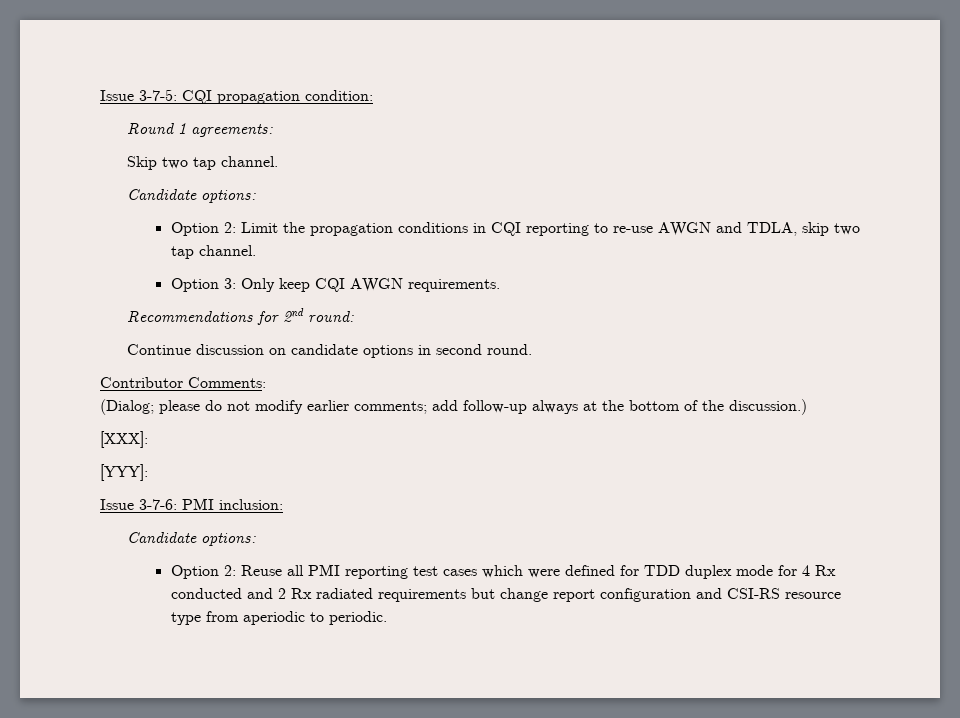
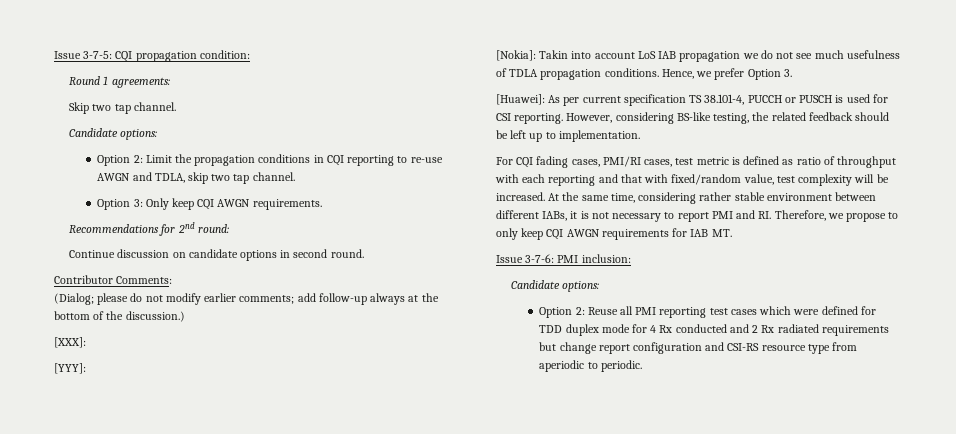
(148, 472) none -> [496,50,900,62] [496,68,792,80] [496,94,888,106] [496,112,890,124] [496,130,640,142] [496,156,897,168] [495,174,889,186] [496,192,877,204] [496,210,899,222] [496,228,732,240] // [Nokia]: Takin into account LoS IAB propagation we do not see much usefulness of TDLA propagation conditions. Hence, we prefer Option 3. // [Huawei]: As per current specification TS 38.101-4, PUCCH or PUSCH is used for CSI reporting. However, considering BS-like testing, the related feedback should be left up to implementation. // For CQI fading cases, PMI/RI cases, test metric is defined as ratio of throughput with each reporting and that with fixed/random value, test complexity will be increased. At the same time, considering rather stable environment between different IABs, it is not necessary to report PMI and RI. Therefore, we propose to only keep CQI AWGN requirements for IAB MT.

